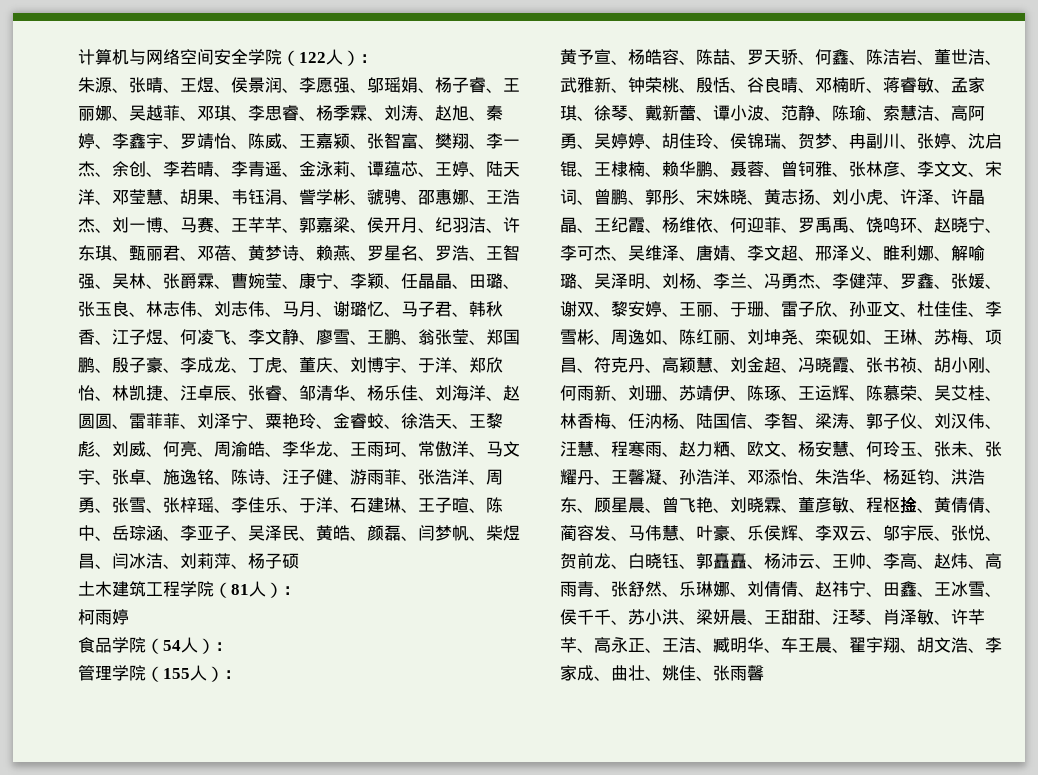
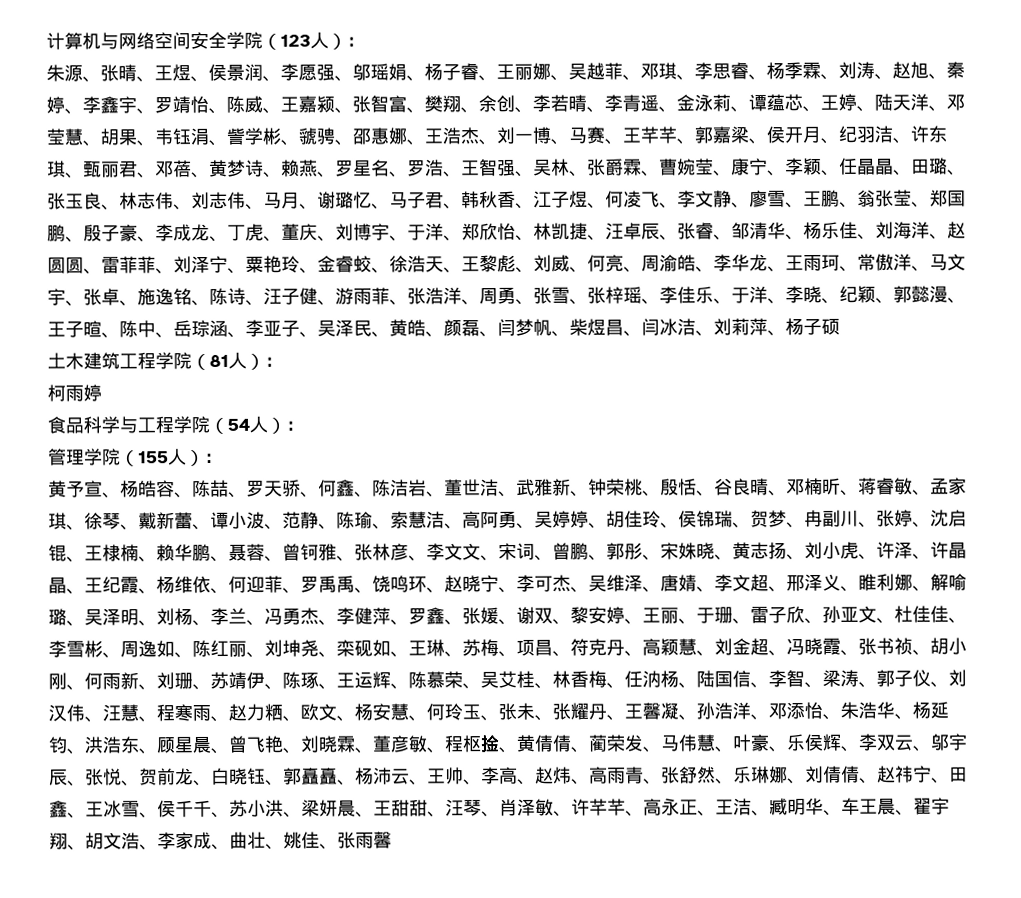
[299,52,326,63] 122 -> [280,34,311,47] 123
[486,133,520,149] [78,161,112,177] 李一杰、 -> (479, 110) none
[350,497,401,513] 石建琳 -> [785,285,948,304] 李晓、纪颖、郭懿漫
(112, 645) none -> [83,416,174,434] 科学与工程
[577,525,594,541] 容 -> [606,734,626,752] 荣

